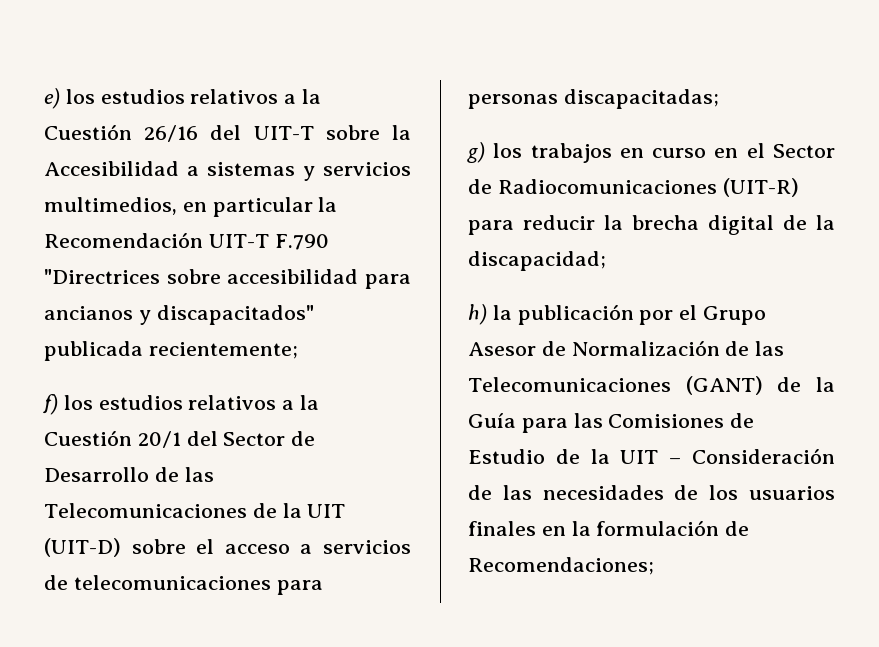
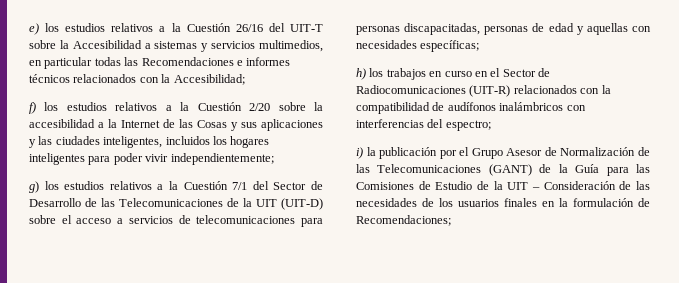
[318,197,338,212] [44,232,329,250] [44,269,411,289] [44,305,314,325] [44,341,298,361] la Recomendación UIT-T F.790 "Directrices sobre accesibilidad para ancianos y discapacitados" publicada recientemente; -> [94,57,291,66] [29,74,245,85] todas las Recomendaciones e informes técnicos relacionados con la Accesibilidad;
[137,431,181,448] 20/1 -> [249,102,324,111] [29,119,323,131] [29,136,270,148] [29,153,274,165] [29,181,248,193] 2/20 sobre la accesibilidad a la Internet de las Cosas y sus aplicaciones y las ciudades inteligentes, incluidos los hogares inteligentes para poder vivir independientemente; // g) los estudios relativos a la Cuestión 7/1
[563,89,719,109] [467,142,485,163] discapacitadas; // g) -> [404,23,651,35] [356,40,480,52] [356,68,366,80] discapacitadas, personas de edad y aquellas con necesidades específicas; // h)
[468,215,835,235] [468,251,606,271] [468,304,487,325] para reducir la brecha digital de la discapacidad; // h) -> [513,85,611,94] [356,102,586,114] [356,119,491,131] [356,147,363,159] relacionados con la compatibilidad de audífonos inalámbricos con interferencias del espectro; // i)

